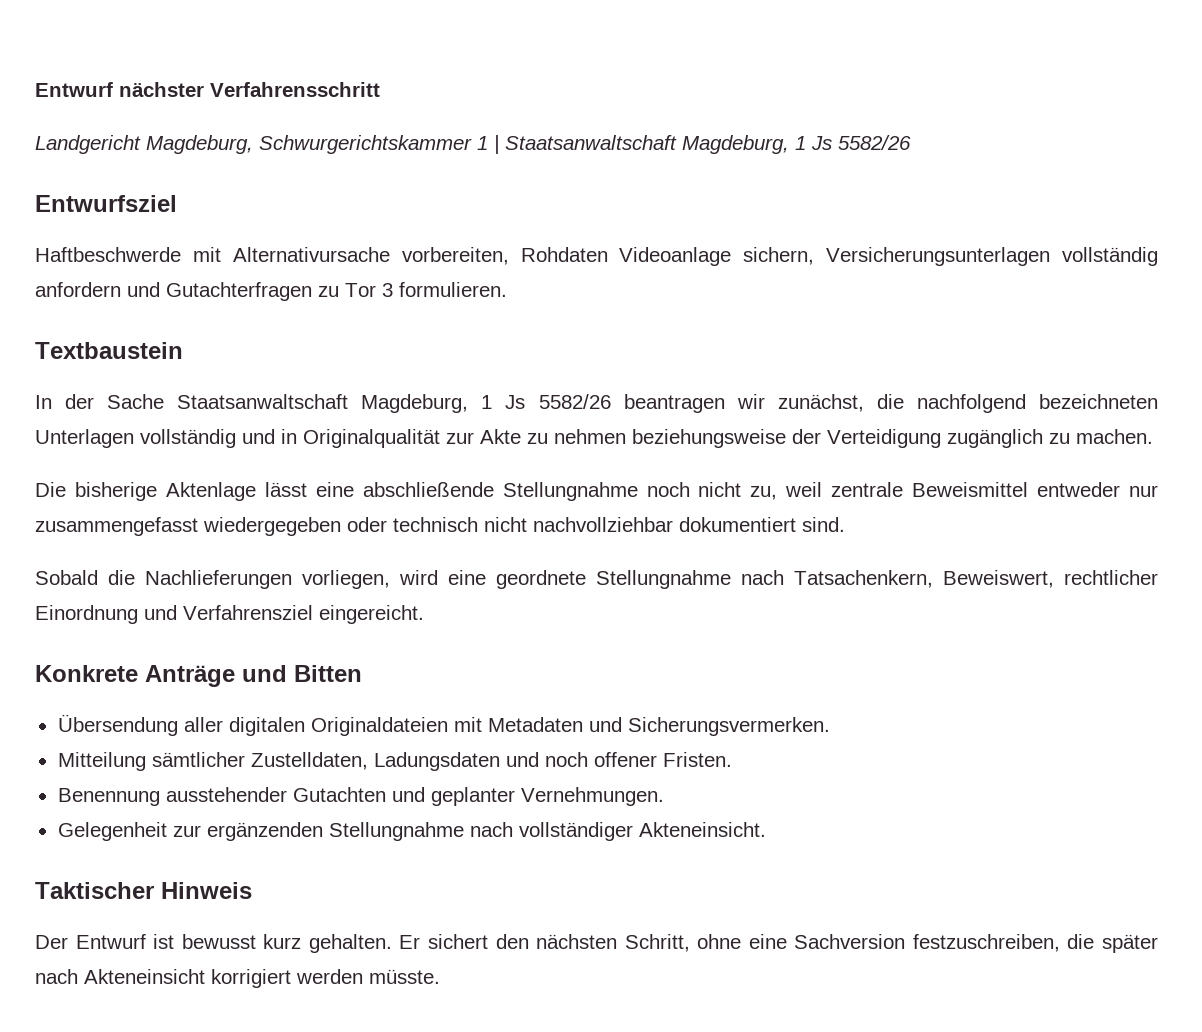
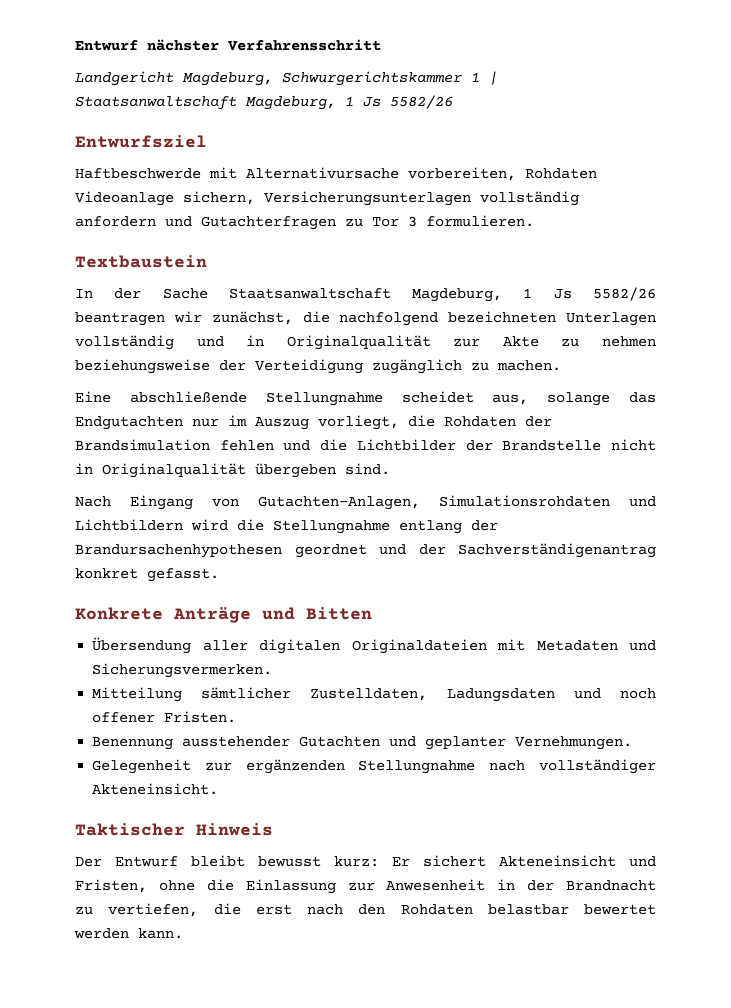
[35,482,1159,501] [35,517,845,536] [35,570,1158,589] [35,605,424,624] Die bisherige Aktenlage lässt eine abschließende Stellungnahme noch nicht zu, weil zentrale Beweismittel entweder nur zusammengefasst wiedergegeben oder technisch nicht nachvollziehbar dokumentiert sind. // Sobald die Nachlieferungen vorliegen, wird eine geordnete Stellungnahme nach Tatsachenkern, Beweiswert, rechtlicher Einordnung und Verfahrensziel eingereicht. -> [75,391,656,406] [75,415,552,430] [75,439,656,451] [75,463,390,478] [75,495,656,510] [75,519,498,534] [75,543,656,558] [75,568,219,582] Eine abschließende Stellungnahme scheidet aus, solange das Endgutachten nur im Auszug vorliegt, die Rohdaten der Brandsimulation fehlen und die Lichtbilder der Brandstelle nicht in Originalqualität übergeben sind. // Nach Eingang von Gutachten-Anlagen, Simulationsrohdaten und Lichtbildern wird die Stellungnahme entlang der Brandursachenhypothesen geordnet und der Sachverständigenantrag konkret gefasst.
[153,934,1158,953] [35,969,440,988] ist bewusst kurz gehalten. Er sichert den nächsten Schritt, ohne eine Sachversion festzuschreiben, die später nach Akteneinsicht korrigiert werden müsste. -> [191,855,656,867] [75,879,656,894] [75,903,656,917] [74,928,183,939] bleibt bewusst kurz: Er sichert Akteneinsicht und Fristen, ohne die Einlassung zur Anwesenheit in der Brandnacht zu vertiefen, die erst nach den Rohdaten belastbar bewertet werden kann.

